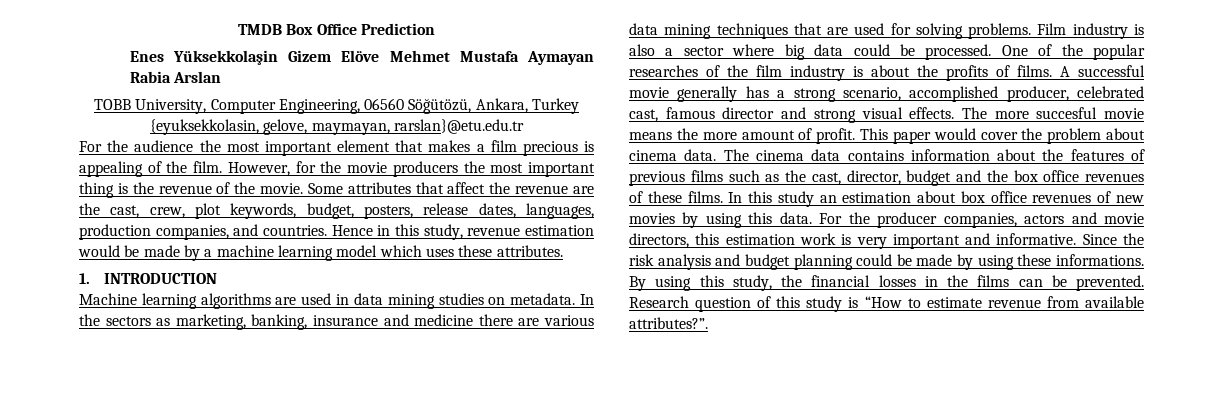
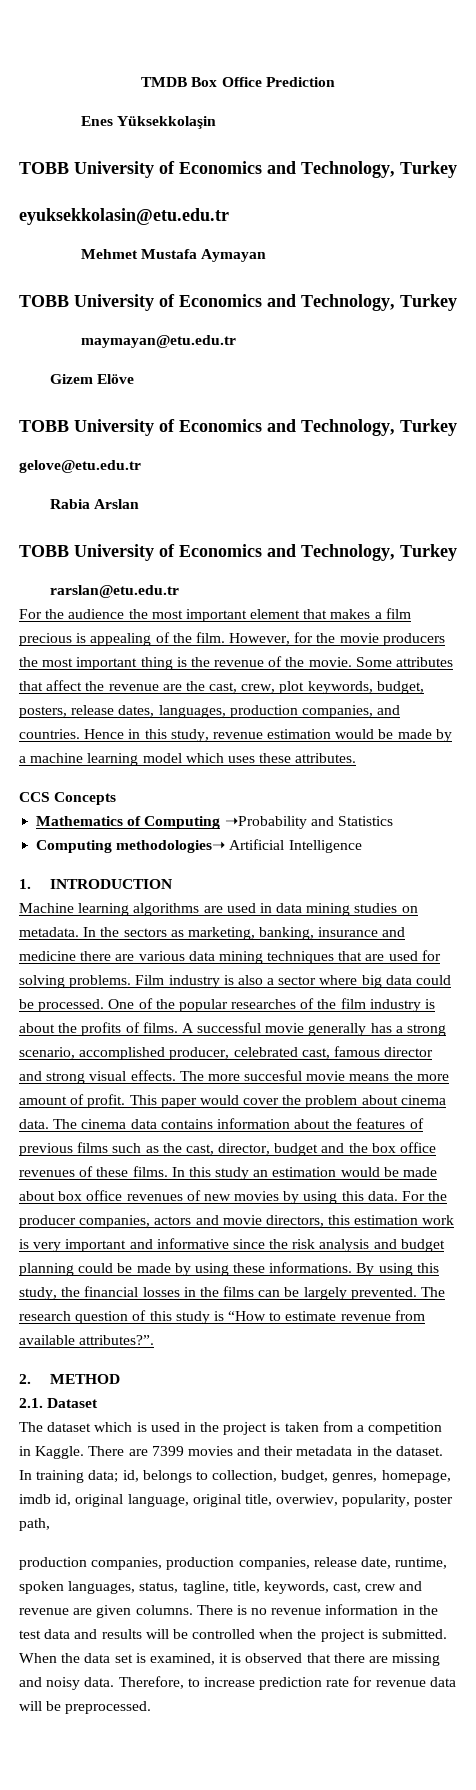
[288,50,594,65] [129,71,222,83] [93,98,580,114] [150,119,524,135] Gizem Elöve Mehmet Mustafa Aymayan Rabia Arslan // TOBB University, Computer Engineering, 06560 Söğütözü, Ankara, Turkey {eyuksekkolasin, gelove, maymayan, rarslan}@etu.edu.tr -> [19,161,457,178] [19,208,229,225] [80,249,267,262] [19,294,457,311] [80,335,236,348] [49,374,135,384] [19,419,457,436] [19,460,141,473] [49,499,140,509] [19,544,457,561] [49,585,179,598] // TOBB University of Economics and Technology, Turkey // eyuksekkolasin@etu.edu.tr // Mehmet Mustafa Aymayan // TOBB University of Economics and Technology, Turkey // maymayan@etu.edu.tr // Gizem Elöve // TOBB University of Economics and Technology, Turkey // gelove@etu.edu.tr // Rabia Arslan // TOBB University of Economics and Technology, Turkey // rarslan@etu.edu.tr
(563, 251) none -> [19,792,117,805] [36,816,393,829] [36,839,362,853] // CCS Concepts // Mathematics of Computing ➝Probability and Statistics // Computing methodologies➝ Artificial Intelligence
(912, 197) none -> [340,1167,438,1177] would be made
[996,233,1117,245] informative. Since -> [156,1238,265,1249] informative since
[1076,275,1144,291] [629,296,689,308] prevented. Research -> [303,1287,446,1300] [19,1311,71,1321] largely prevented. The research
(708, 323) none -> [19,1374,120,1384] [19,1398,99,1408] [19,1421,443,1435] [19,1446,444,1459] [19,1470,451,1483] [19,1494,454,1507] [19,1518,50,1531] [19,1557,448,1570] [19,1581,423,1594] [19,1604,438,1618] [19,1629,448,1642] [19,1653,441,1666] [19,1676,456,1690] [19,1701,152,1714] // 2. METHOD // 2.1. Dataset // The dataset which is used in the project is taken from a competition in Kaggle. There are 7399 movies and their metadata in the dataset. In training data; id, belongs to collection, budget, genres, homepage, imdb id, original language, original title, overwiev, popularity, poster path, // production companies, production companies, release date, runtime, spoken languages, status, tagline, title, keywords, cast, crew and revenue are given columns. There is no revenue information in the test data and results will be controlled when the project is submitted. When the data set is examined, it is observed that there are missing and noisy data. Therefore, to increase prediction rate for revenue data will be preprocessed.

